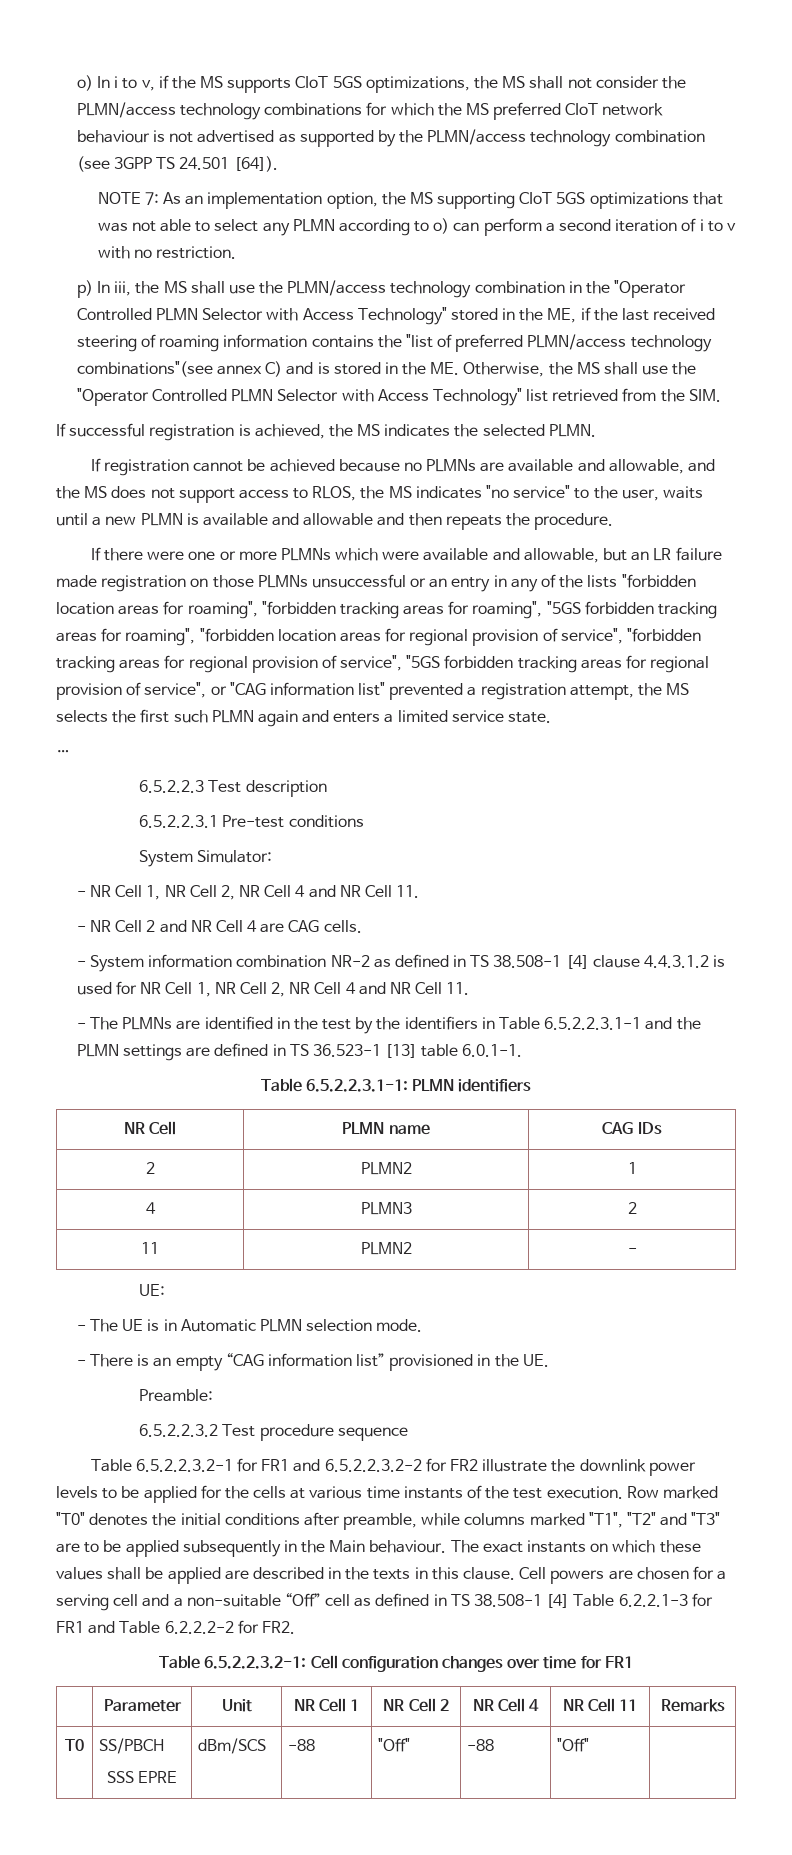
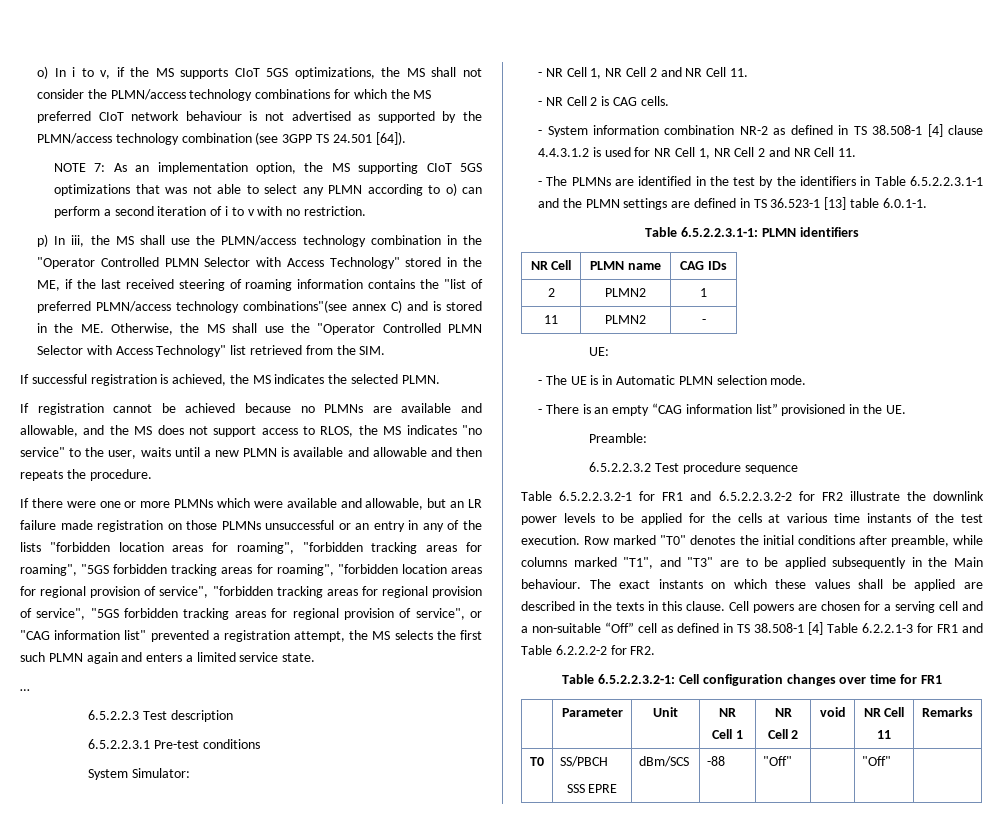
[220,885,306,900] 2, NR Cell 4 -> [649,68,657,77] 2
[159,920,285,933] and NR Cell 4 are -> [601,96,610,106] is
[271,982,356,997] 2, NR Cell 4 -> [758,148,766,157] 2
[145,1202,156,1214] [360,1202,412,1215] [627,1202,637,1214] // 4 | PLMN3 | 2 -> (707, 292) none
[627,1512,657,1525] "T2" -> (654, 563) none
[472,1698,540,1712] NR Cell 4 -> [819,707,846,717] void
[466,1739,494,1751] -88 -> (793, 761) none

